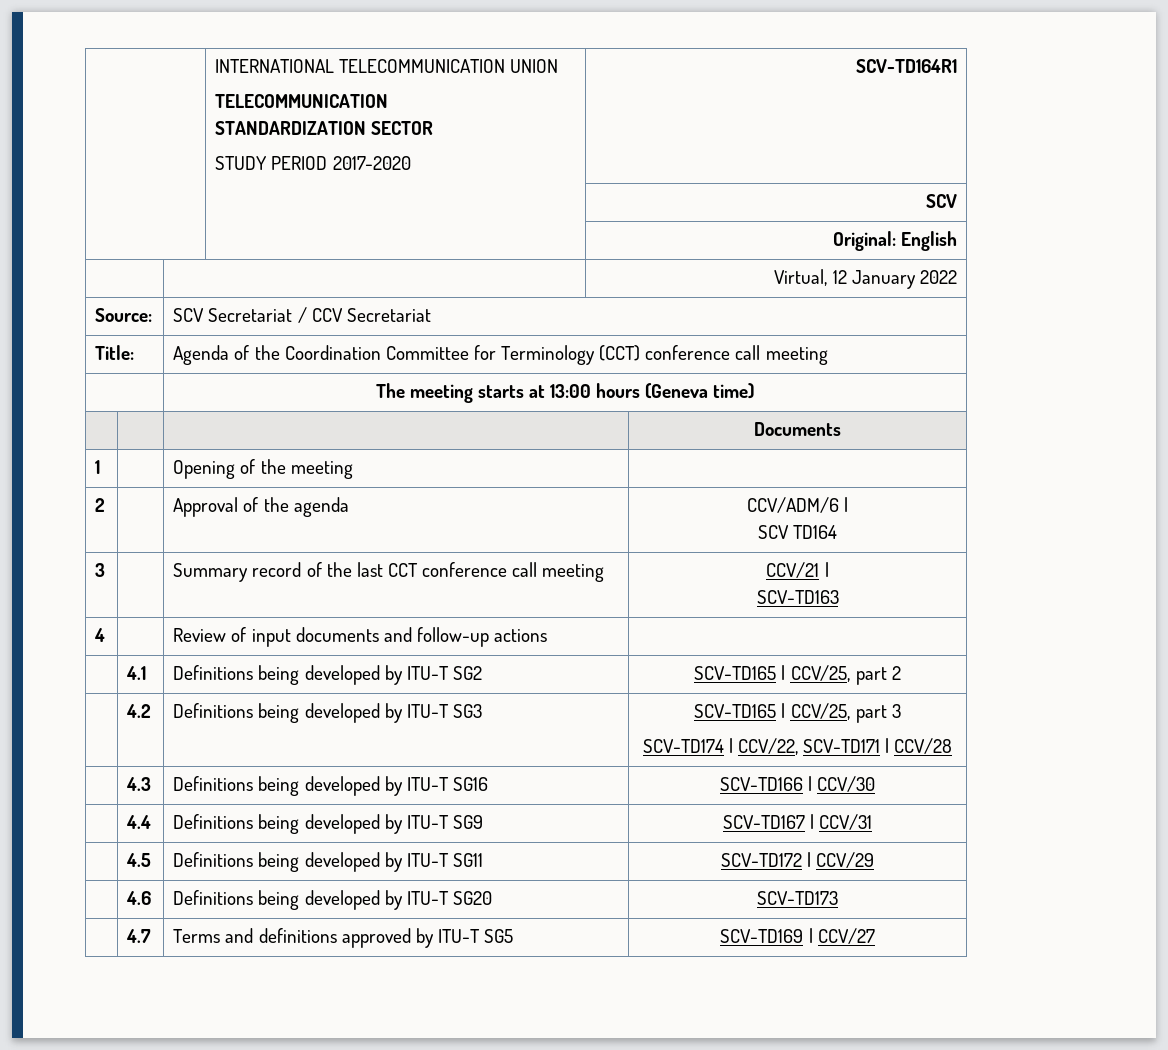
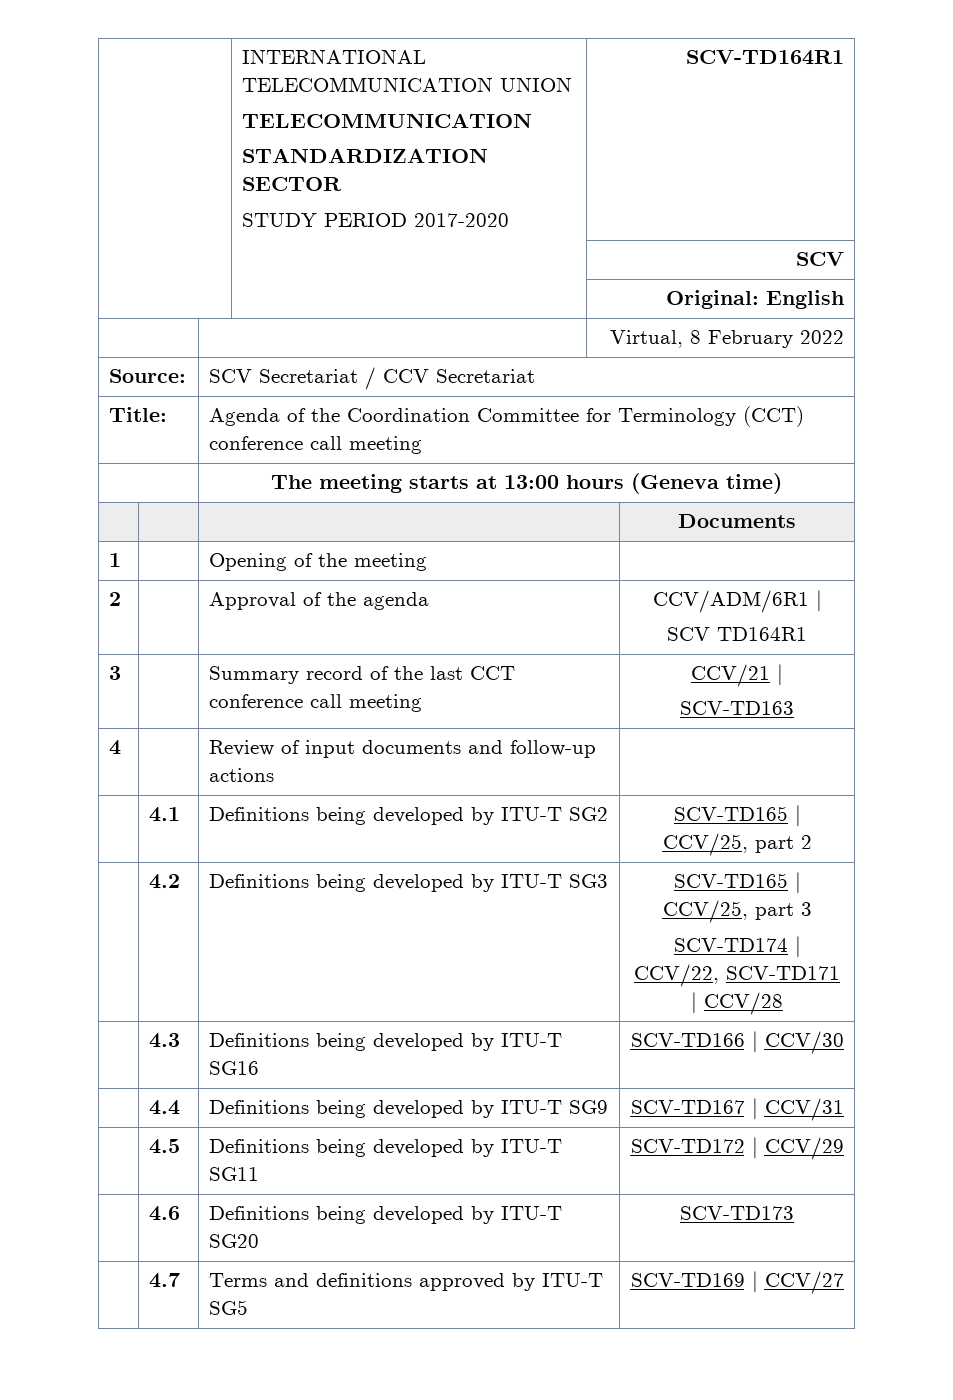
[832,270,916,289] 12 January -> [689,330,793,348] 8 February
[746,497,839,513] CCV/ADM/6 -> [652,590,809,613] CCV/ADM/6R1
[793,525,838,539] TD164 -> [717,627,807,641] TD164R1

